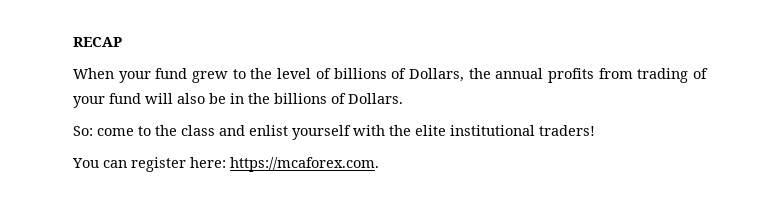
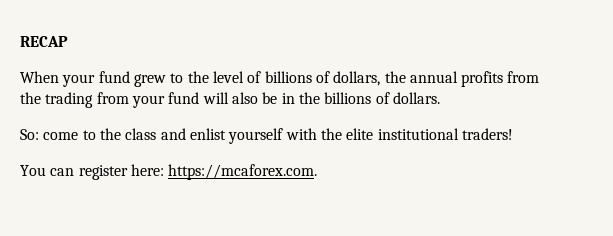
[408,68,464,82] Dollars, -> [333,71,381,86] dollars,
[637,68,708,83] trading of -> [20,92,129,108] the trading from
[348,93,403,104] Dollars. -> [392,92,440,104] dollars.

